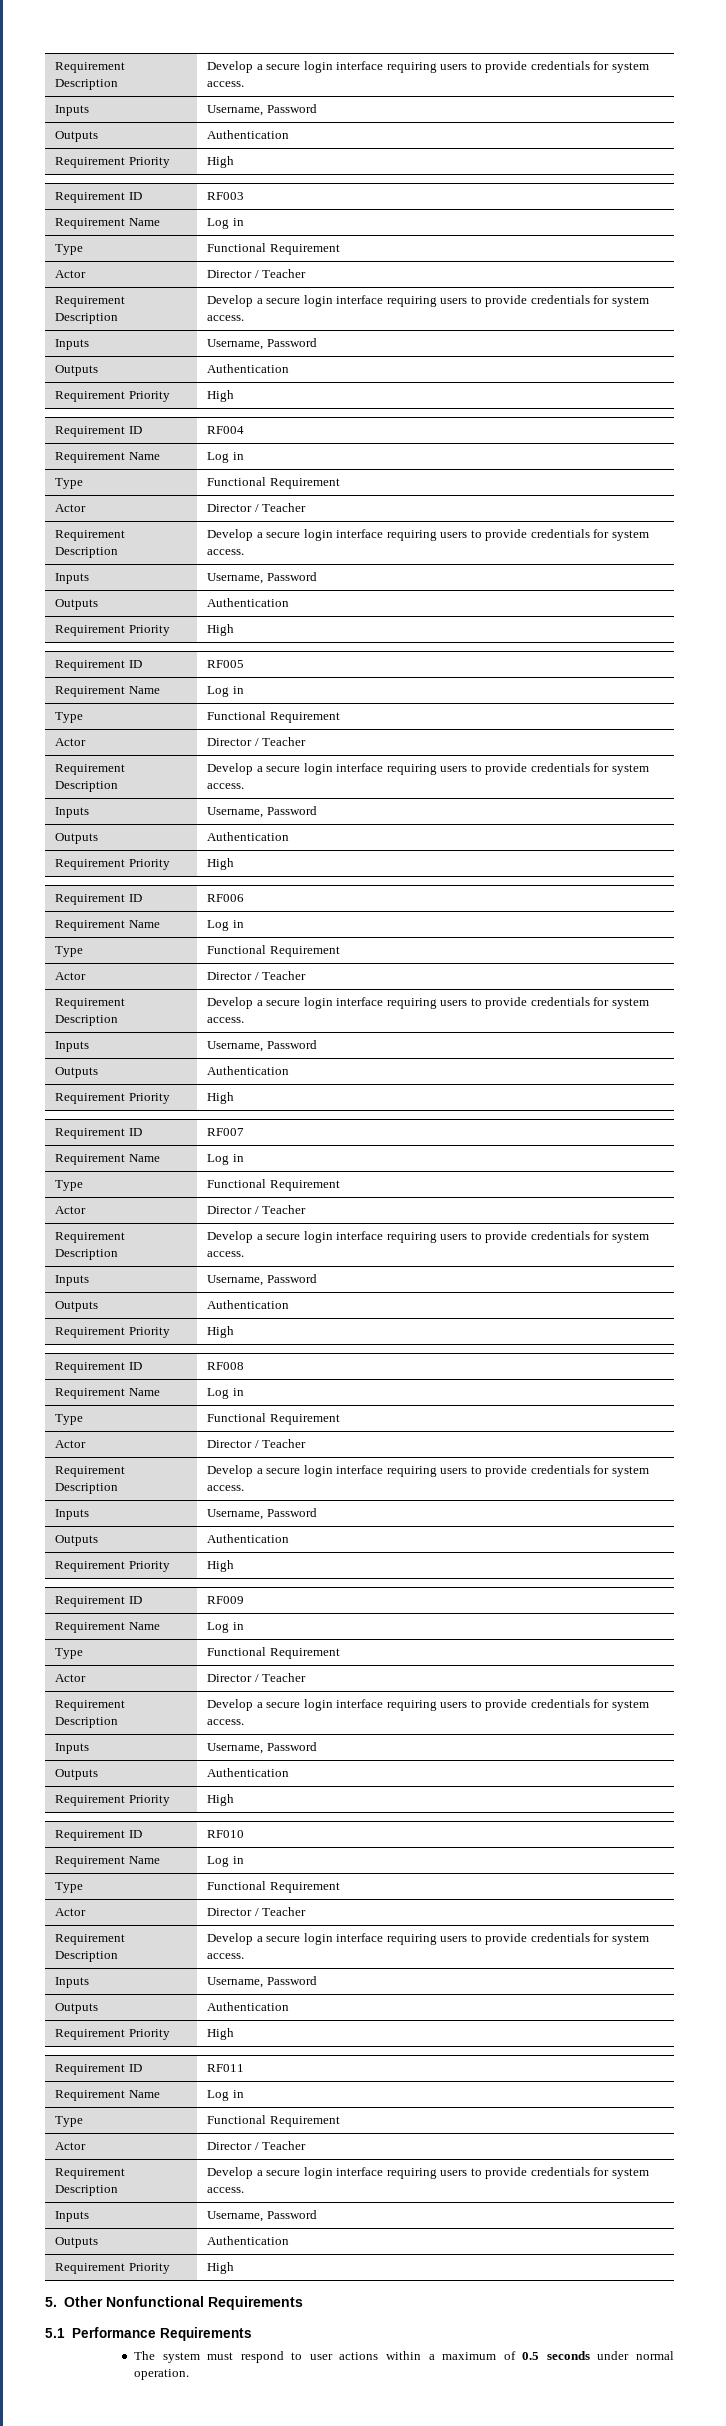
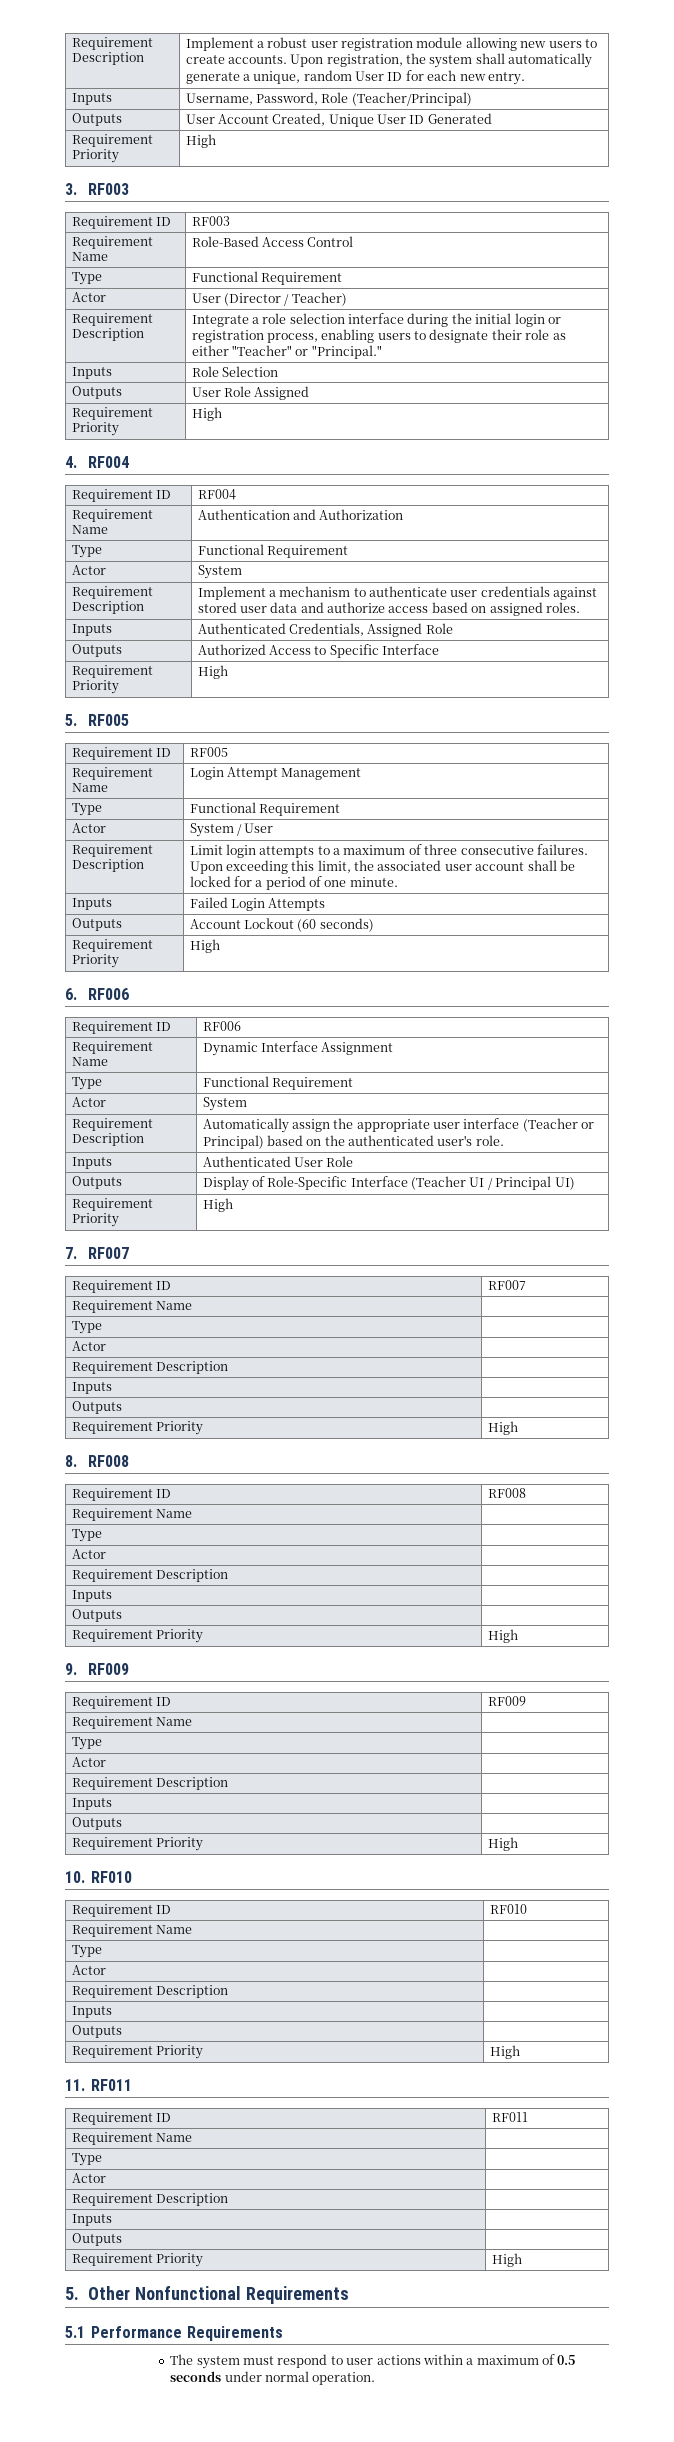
[55,62,126,73] [55,79,119,90] [207,61,649,73] [207,81,245,87] [55,105,90,116] [207,104,317,116] [55,131,99,142] [207,130,290,139] [55,157,170,168] [207,156,235,168] Requirement Description | Develop a secure login interface requiring users to provide credentials for system access. // Inputs | Username, Password // Outputs | Authentication // Requirement Priority | High -> [71,37,153,50] [71,52,144,65] [185,37,597,51] [185,53,593,68] [185,70,525,85] [71,93,112,105] [185,92,472,106] [71,113,122,126] [185,113,492,127] [71,134,153,147] [71,149,119,163] [185,134,216,148] [65,183,129,195] Requirement Description | Implement a robust user registration module allowing new users to create accounts. Upon registration, the system shall automatically generate a unique, random User ID for each new entry. // Inputs | Username, Password, Role (Teacher/Principal) // Outputs | User Account Created, Unique User ID Generated // Requirement Priority | High // 3. RF003
[207,218,244,229] [55,244,84,255] [207,243,340,255] [55,270,87,278] [207,269,307,278] [55,296,126,307] [55,313,119,324] [207,295,649,307] [207,315,245,321] [55,339,90,350] [207,338,317,350] [55,365,99,376] [207,364,290,373] [55,391,170,402] [207,390,235,402] Log in // Type | Functional Requirement // Actor | Director / Teacher // Requirement Description | Develop a secure login interface requiring users to provide credentials for system access. // Inputs | Username, Password // Outputs | Authentication // Requirement Priority | High -> [191,236,354,247] [71,272,102,285] [191,271,342,285] [71,292,106,302] [191,292,347,306] [71,313,153,326] [71,328,144,341] [191,313,561,327] [191,329,566,343] [191,345,382,359] [71,367,112,379] [191,366,278,377] [71,386,122,399] [191,386,310,400] [71,407,153,420] [71,422,119,436] [191,407,222,421] [65,456,129,468] Role-Based Access Control // Type | Functional Requirement // Actor | User (Director / Teacher) // Requirement Description | Integrate a role selection interface during the initial login or registration process, enabling users to designate their role as either "Teacher" or "Principal." // Inputs | Role Selection // Outputs | User Role Assigned // Requirement Priority | High // 4. RF004
[207,452,244,463] [55,478,84,489] [207,477,340,489] [55,504,87,512] [207,503,307,512] [55,530,126,541] [55,547,119,558] [207,529,649,541] [207,549,245,555] [55,573,90,584] [207,572,317,584] [55,599,99,610] [207,598,290,607] [55,625,170,636] [207,624,235,636] Log in // Type | Functional Requirement // Actor | Director / Teacher // Requirement Description | Develop a secure login interface requiring users to provide credentials for system access. // Inputs | Username, Password // Outputs | Authentication // Requirement Priority | High -> [197,509,404,520] [71,545,102,558] [197,544,348,558] [71,565,106,575] [197,565,242,579] [71,586,153,599] [71,601,144,614] [197,586,598,600] [197,602,580,616] [71,624,112,636] [197,623,453,637] [71,644,122,657] [197,644,440,658] [71,665,153,678] [71,680,119,694] [197,665,228,679] [65,714,129,726] Authentication and Authorization // Type | Functional Requirement // Actor | System // Requirement Description | Implement a mechanism to authenticate user credentials against stored user data and authorize access based on assigned roles. // Inputs | Authenticated Credentials, Assigned Role // Outputs | Authorized Access to Specific Interface // Requirement Priority | High // 5. RF005
[207,686,244,697] [55,712,84,723] [207,711,340,723] [55,738,87,746] [207,737,307,746] [55,764,126,775] [55,781,119,792] [207,763,649,775] [207,783,245,789] [55,807,90,818] [207,806,317,818] [55,833,99,844] [207,832,290,841] [55,859,170,870] [207,858,235,870] Log in // Type | Functional Requirement // Actor | Director / Teacher // Requirement Description | Develop a secure login interface requiring users to provide credentials for system access. // Inputs | Username, Password // Outputs | Authentication // Requirement Priority | High -> [189,767,362,780] [71,803,102,816] [189,802,340,816] [71,823,106,833] [189,823,274,837] [71,844,153,857] [71,859,144,872] [189,844,588,858] [189,860,575,874] [189,876,398,890] [71,898,112,910] [189,897,326,911] [71,918,122,931] [189,918,374,932] [71,939,153,952] [71,954,119,968] [189,939,220,953] [65,988,129,1000] Login Attempt Management // Type | Functional Requirement // Actor | System / User // Requirement Description | Limit login attempts to a maximum of three consecutive failures. Upon exceeding this limit, the associated user account shall be locked for a period of one minute. // Inputs | Failed Login Attempts // Outputs | Account Lockout (60 seconds) // Requirement Priority | High // 6. RF006
[207,920,244,931] [55,946,84,957] [207,945,340,957] [55,972,87,980] [207,971,307,980] [55,998,126,1009] [55,1015,119,1026] [207,997,649,1009] [207,1017,245,1023] [55,1041,90,1052] [207,1040,317,1052] [55,1067,99,1078] [207,1066,290,1075] [55,1093,170,1104] [207,1092,235,1104] Log in // Type | Functional Requirement // Actor | Director / Teacher // Requirement Description | Develop a secure login interface requiring users to provide credentials for system access. // Inputs | Username, Password // Outputs | Authentication // Requirement Priority | High -> [202,1041,394,1056] [71,1077,102,1090] [202,1076,353,1090] [71,1097,106,1107] [202,1097,247,1111] [71,1118,153,1131] [71,1133,144,1146] [202,1118,595,1133] [202,1135,504,1149] [71,1157,112,1169] [202,1156,354,1167] [71,1176,122,1189] [202,1176,575,1191] [71,1198,153,1211] [71,1213,119,1227] [202,1198,233,1212] [65,1247,129,1259] Dynamic Interface Assignment // Type | Functional Requirement // Actor | System // Requirement Description | Automatically assign the appropriate user interface (Teacher or Principal) based on the authenticated user's role. // Inputs | Authenticated User Role // Outputs | Display of Role-Specific Interface (Teacher UI / Principal UI) // Requirement Priority | High // 7. RF007
[207,1154,244,1165] [55,1180,84,1191] [207,1179,340,1191] [55,1206,87,1214] [207,1205,307,1214] [55,1232,126,1243] [55,1249,119,1260] [207,1231,649,1243] [207,1251,245,1257] [55,1275,90,1286] [207,1274,317,1286] [55,1301,99,1312] [207,1300,290,1309] [55,1327,170,1338] [207,1326,235,1338] Log in // Type | Functional Requirement // Actor | Director / Teacher // Requirement Description | Develop a secure login interface requiring users to provide credentials for system access. // Inputs | Username, Password // Outputs | Authentication // Requirement Priority | High -> [71,1321,102,1334] [71,1341,106,1351] [71,1361,228,1374] [71,1382,112,1394] [71,1401,122,1414] [71,1421,203,1435] [487,1421,518,1435] [65,1455,129,1467] // Type | // Actor | // Requirement Description | // Inputs | // Outputs | // Requirement Priority | High // 8. RF008
[207,1388,244,1399] [55,1414,84,1425] [207,1413,340,1425] [55,1440,87,1448] [207,1439,307,1448] [55,1466,126,1477] [55,1483,119,1494] [207,1465,649,1477] [207,1485,245,1491] [55,1509,90,1520] [207,1508,317,1520] [55,1535,99,1546] [207,1534,290,1543] [55,1561,170,1572] [207,1560,235,1572] Log in // Type | Functional Requirement // Actor | Director / Teacher // Requirement Description | Develop a secure login interface requiring users to provide credentials for system access. // Inputs | Username, Password // Outputs | Authentication // Requirement Priority | High -> [71,1529,102,1542] [71,1549,106,1559] [71,1569,228,1582] [71,1590,112,1602] [71,1609,122,1622] [71,1629,203,1643] [487,1629,518,1643] [65,1663,129,1675] // Type | // Actor | // Requirement Description | // Inputs | // Outputs | // Requirement Priority | High // 9. RF009
[207,1622,244,1633] [55,1648,84,1659] [207,1647,340,1659] [55,1674,87,1682] [207,1673,307,1682] [55,1700,126,1711] [55,1717,119,1728] [207,1699,649,1711] [207,1719,245,1725] [55,1743,90,1754] [207,1742,317,1754] [55,1769,99,1780] [207,1768,290,1777] [55,1795,170,1806] [207,1794,235,1806] Log in // Type | Functional Requirement // Actor | Director / Teacher // Requirement Description | Develop a secure login interface requiring users to provide credentials for system access. // Inputs | Username, Password // Outputs | Authentication // Requirement Priority | High -> [71,1737,102,1750] [71,1757,106,1767] [71,1777,228,1790] [71,1798,112,1810] [71,1817,122,1830] [71,1837,203,1851] [487,1837,518,1851] [65,1871,133,1883] // Type | // Actor | // Requirement Description | // Inputs | // Outputs | // Requirement Priority | High // 10. RF010
[207,1856,244,1867] [55,1882,84,1893] [207,1881,340,1893] [55,1908,87,1916] [207,1907,307,1916] [55,1934,126,1945] [55,1951,119,1962] [207,1933,649,1945] [207,1953,245,1959] [55,1977,90,1988] [207,1976,317,1988] [55,2003,99,2014] [207,2002,290,2011] [55,2029,170,2040] [207,2028,235,2040] Log in // Type | Functional Requirement // Actor | Director / Teacher // Requirement Description | Develop a secure login interface requiring users to provide credentials for system access. // Inputs | Username, Password // Outputs | Authentication // Requirement Priority | High -> [71,1945,102,1958] [71,1965,106,1975] [71,1985,228,1998] [71,2006,112,2018] [71,2025,122,2038] [71,2045,203,2059] [489,2045,520,2059] [65,2079,133,2091] // Type | // Actor | // Requirement Description | // Inputs | // Outputs | // Requirement Priority | High // 11. RF011
[207,2090,244,2101] [55,2116,84,2127] [207,2115,340,2127] [55,2142,87,2150] [207,2141,307,2150] [55,2168,126,2179] [55,2185,119,2196] [207,2167,649,2179] [207,2187,245,2193] [55,2211,90,2222] [207,2210,317,2222] [55,2237,99,2248] [207,2236,290,2245] Log in // Type | Functional Requirement // Actor | Director / Teacher // Requirement Description | Develop a secure login interface requiring users to provide credentials for system access. // Inputs | Username, Password // Outputs | Authentication -> [71,2153,102,2166] [71,2173,106,2183] [71,2193,228,2206] [71,2214,112,2226] [71,2233,122,2246] // Type | // Actor | // Requirement Description | // Inputs | // Outputs |

